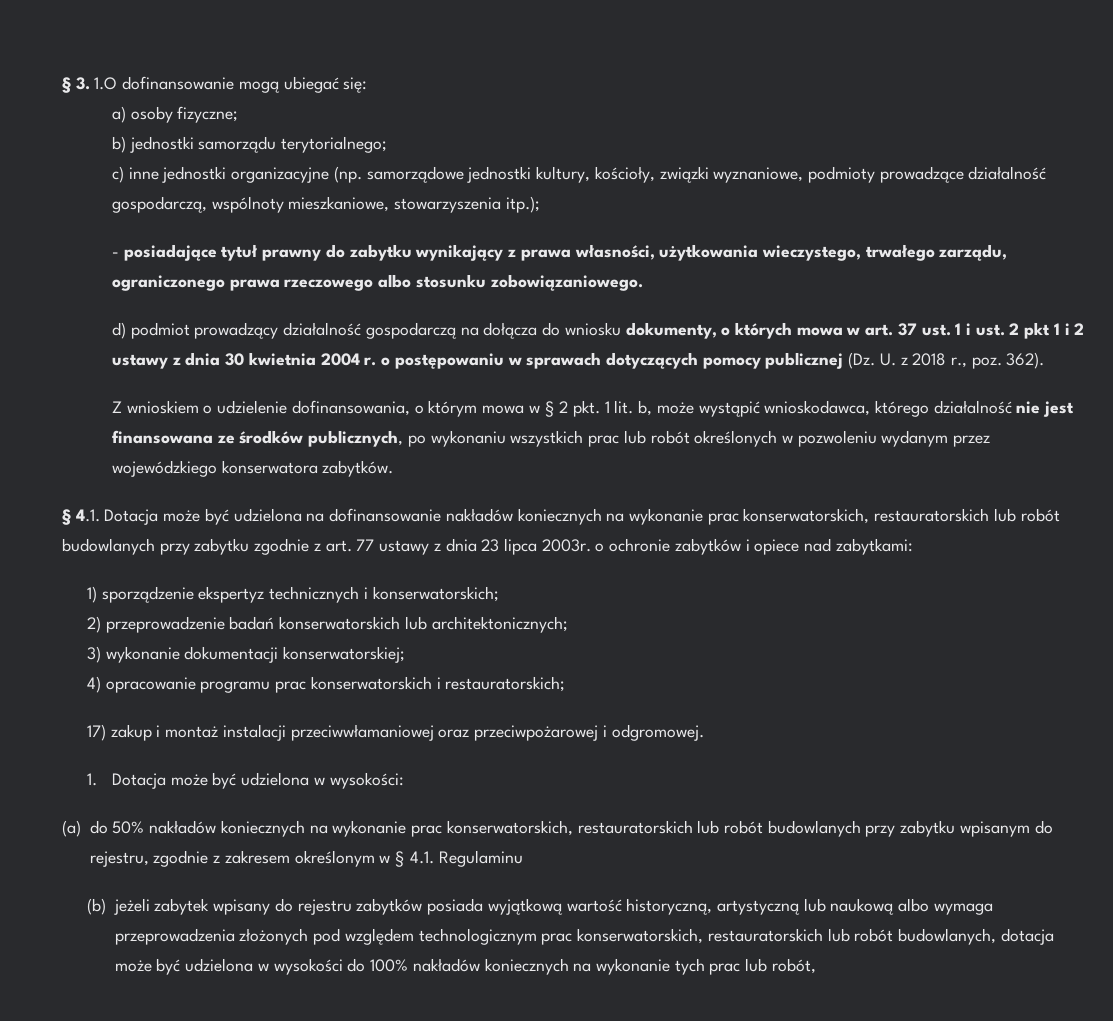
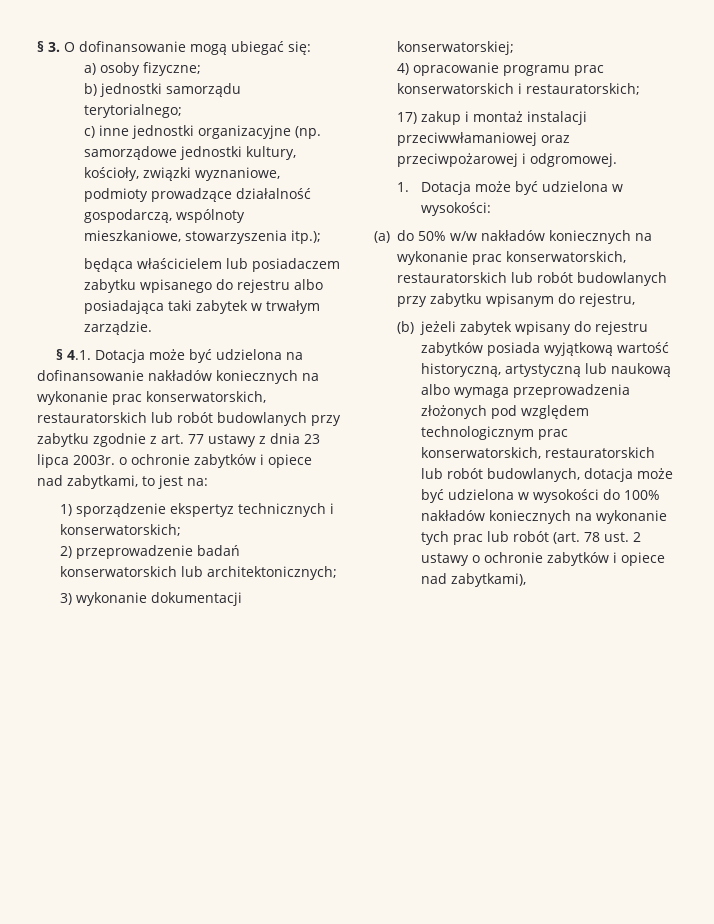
[94,77,118,90] 1.O -> [64,42,75,52] O
[111,244,1008,261] [111,274,643,291] [111,322,1085,339] [111,352,1045,369] [111,400,1075,417] [111,430,991,447] [111,460,394,477] - posiadające tytuł prawny do zabytku wynikający z prawa własności, użytkowania wieczystego, trwałego zarządu, ograniczonego prawa rzeczowego albo stosunku zobowiązaniowego. // d) podmiot prowadzący działalność gospodarczą na dołącza do wniosku dokumenty, o których mowa w art. 37 ust. 1 i ust. 2 pkt 1 i 2 ustawy z dnia 30 kwietnia 2004 r. o postępowaniu w sprawach dotyczących pomocy publicznej (Dz. U. z 2018 r., poz. 362). // Z wnioskiem o udzielenie dofinansowania, o którym mowa w § 2 pkt. 1 lit. b, może wystąpić wnioskodawca, którego działalność nie jest finansowana ze środków publicznych, po wykonaniu wszystkich prac lub robót określonych w pozwoleniu wydanym przez wojewódzkiego konserwatora zabytków. -> [83,258,340,272] [83,279,323,293] [83,300,320,314] [83,321,152,335] będąca właścicielem lub posiadaczem zabytku wpisanego do rejestru albo posiadająca taki zabytek w trwałym zarządzie.
[835,538,913,555] zabytkami: -> [67,475,208,489] zabytkami, to jest na:
(145, 827) none -> [450,231,478,241] w/w
[153,850,523,867] zgodnie z zakresem określonym w § 4.1. Regulaminu -> (636, 300) none
[771,958,816,974] robót, -> [513,531,642,544] [421,552,666,566] [421,573,527,587] robót (art. 78 ust. 2 ustawy o ochronie zabytków i opiece nad zabytkami),

